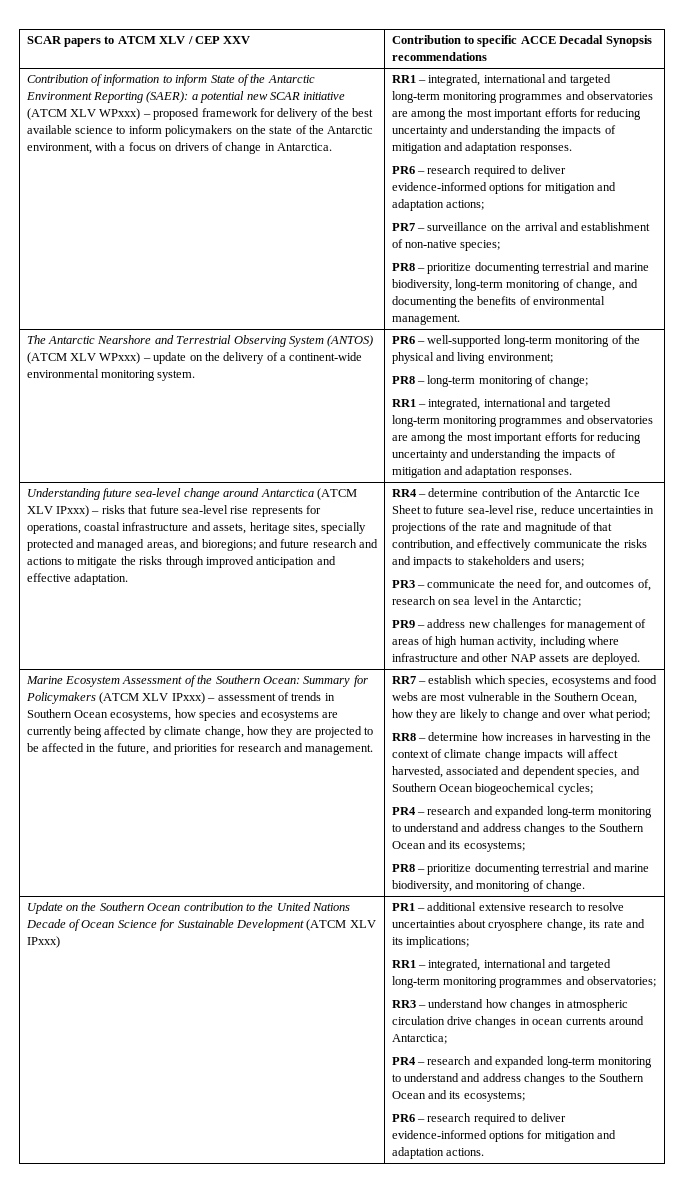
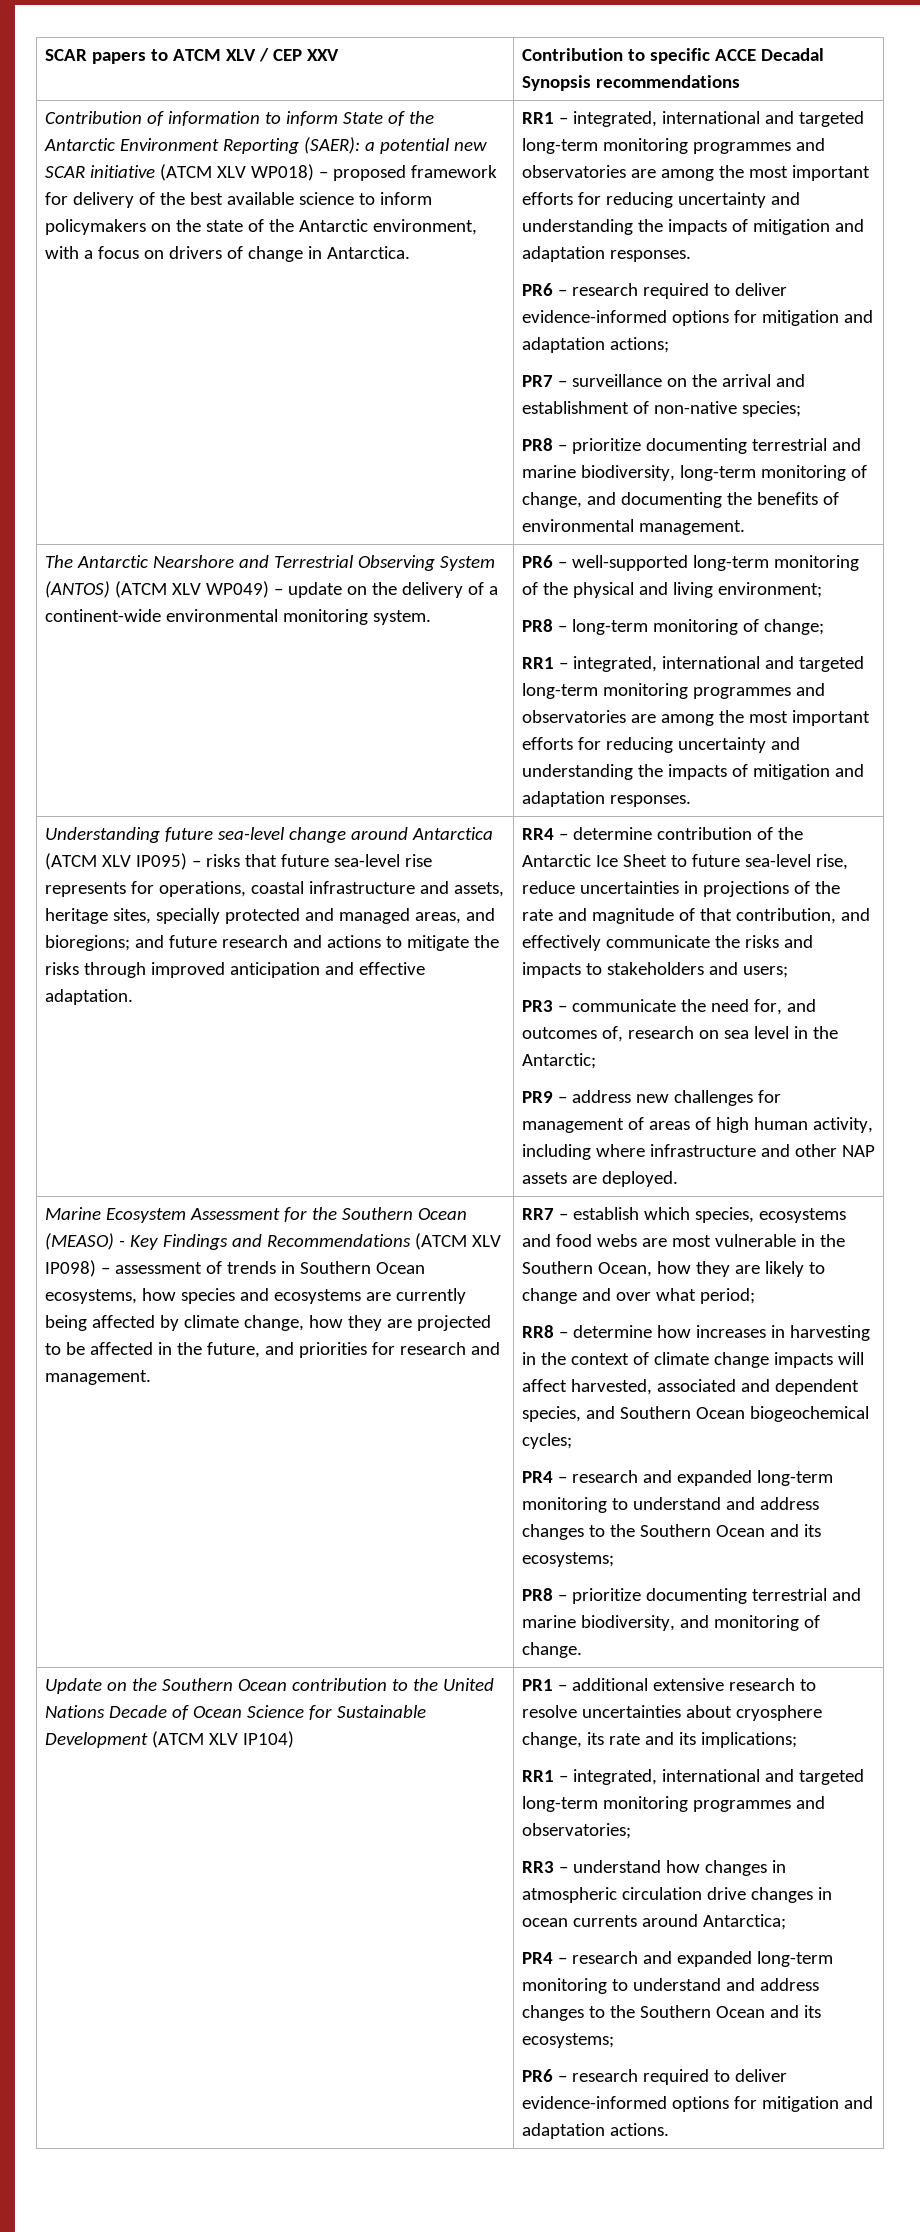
[99,108,141,120] WPxxx) -> [250,164,314,181] WP018)
[99,352,141,364] WPxxx) -> [205,581,269,598] WP049)
[56,505,90,517] IPxxx) -> [135,853,187,870] IP095)
[184,675,368,687] [25,692,205,704] of the Southern Ocean: Summary for Policymakers (ATCM XLV IPxxx) -> [283,1207,467,1222] [44,1233,501,1250] [44,1260,96,1277] for the Southern Ocean (MEASO) - Key Findings and Recommendations (ATCM XLV IP098)
[26,936,60,948] IPxxx) -> [242,1731,294,1748] IP104)

